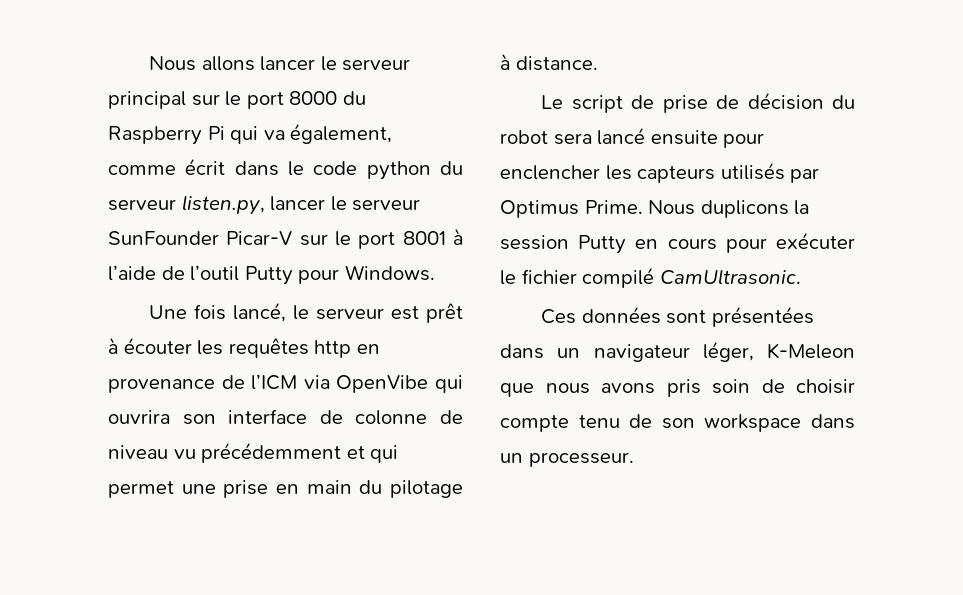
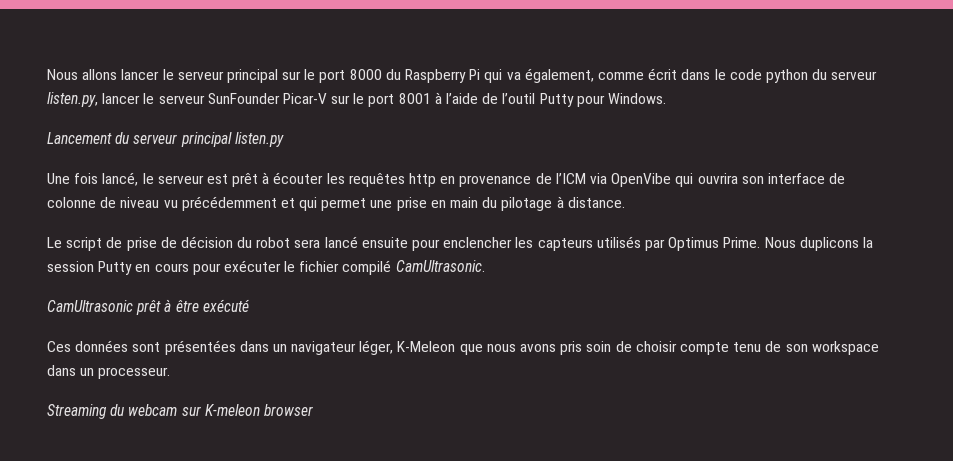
(435, 273) none -> [47,132,284,147] // Lancement du serveur principal listen.py
(801, 277) none -> [47,299,250,315] // CamUltrasonic prêt à être exécuté
(634, 459) none -> [47,404,313,419] // Streaming du webcam sur K-meleon browser

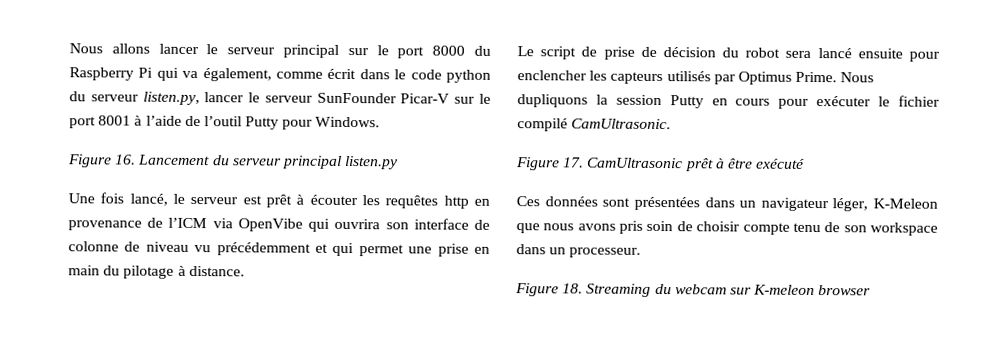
(666, 98) none -> [68,154,137,168] Figure 16.
[799,237,859,251] duplicons -> [517,94,588,108] dupliquons
(485, 266) none -> [516,157,585,171] Figure 17.
(171, 373) none -> [515,283,584,297] Figure 18.

